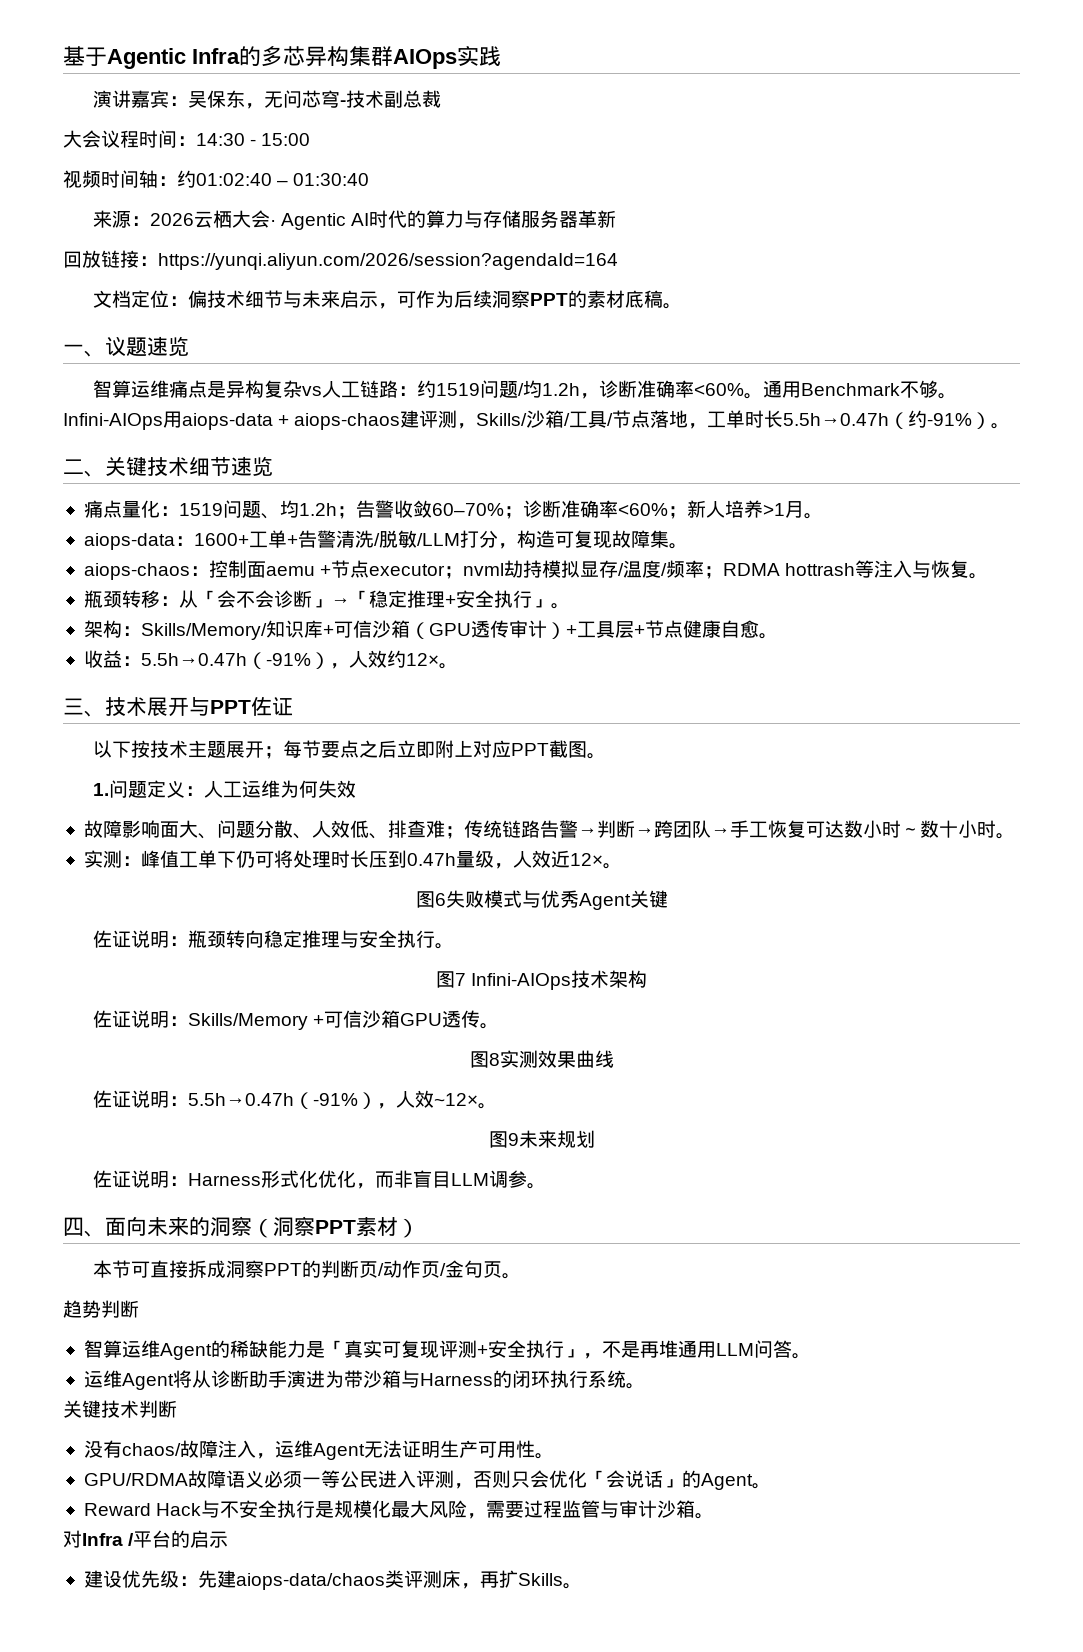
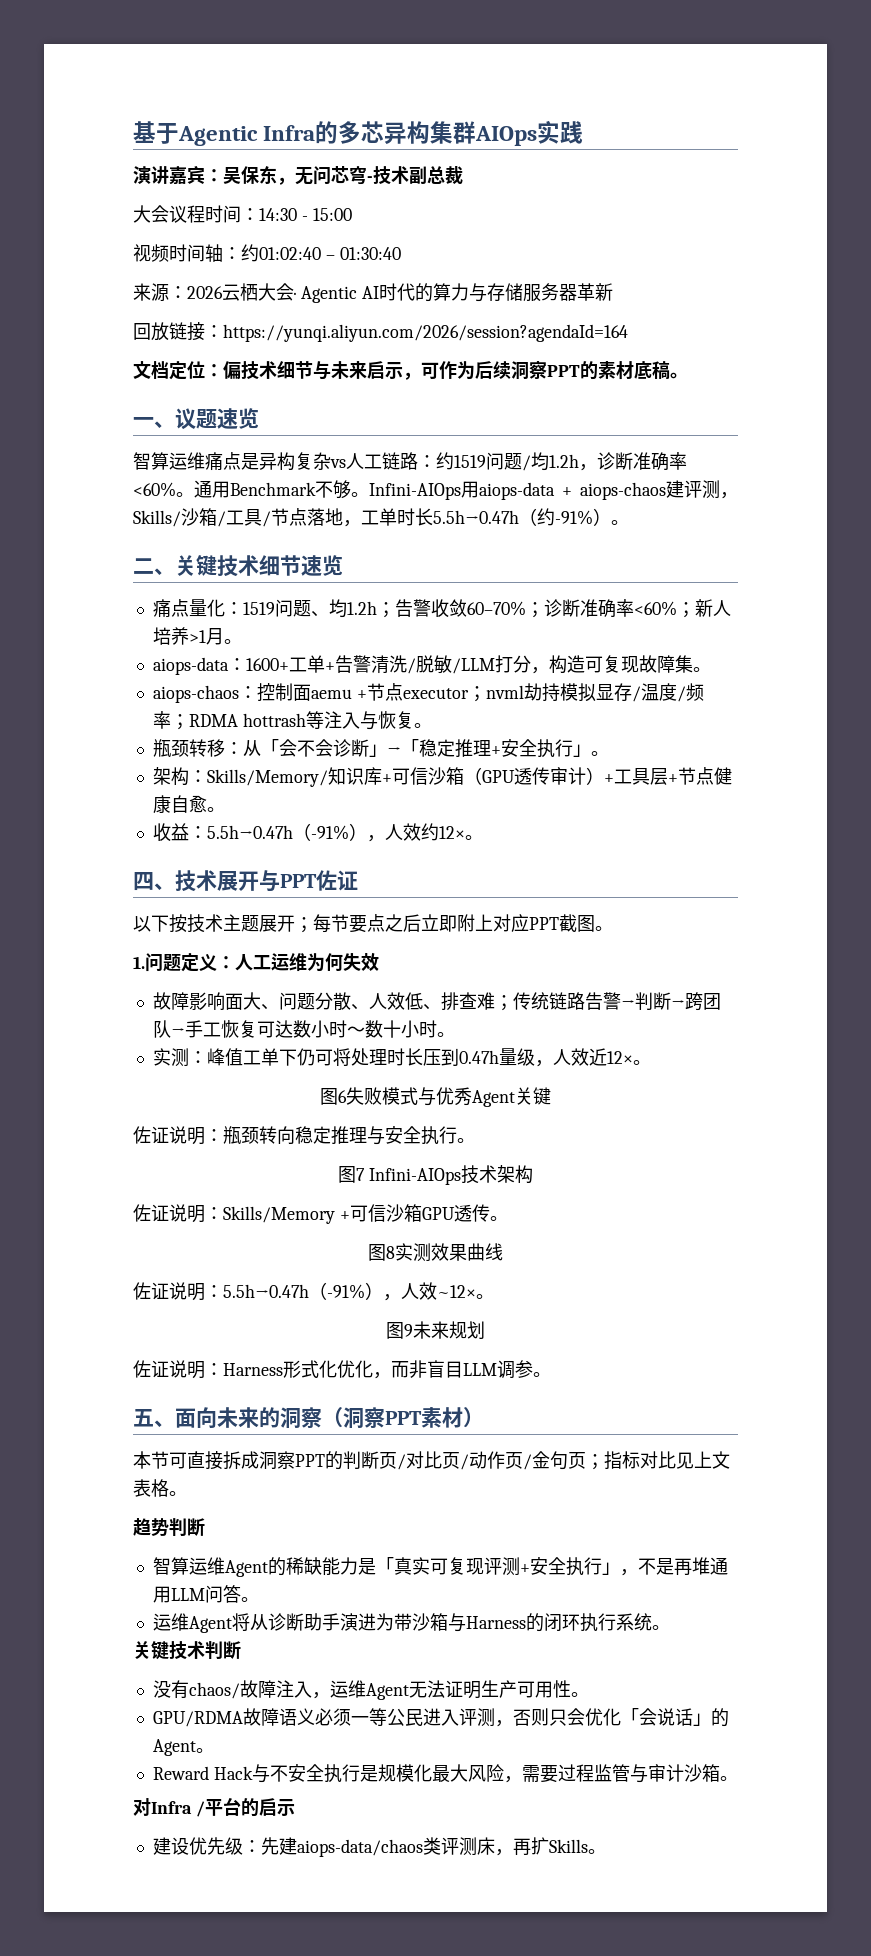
[63,698,84,715] 三 -> [133,872,154,891] 四
[63,1217,84,1236] 四 -> [133,1409,154,1427] 五
(385, 1269) none -> [406,1451,469,1470] 对比页/
(503, 1269) none -> [586,1451,730,1470] [133,1479,169,1497] ；指标对比见上文表格

